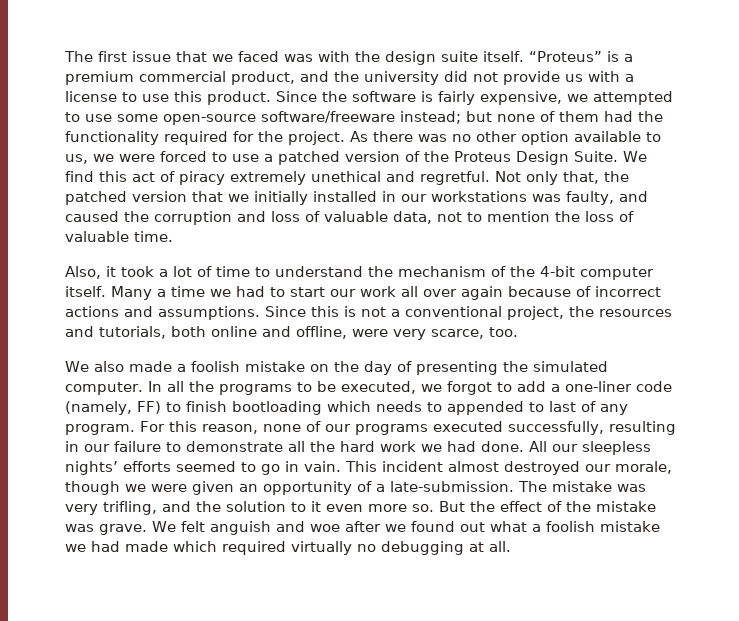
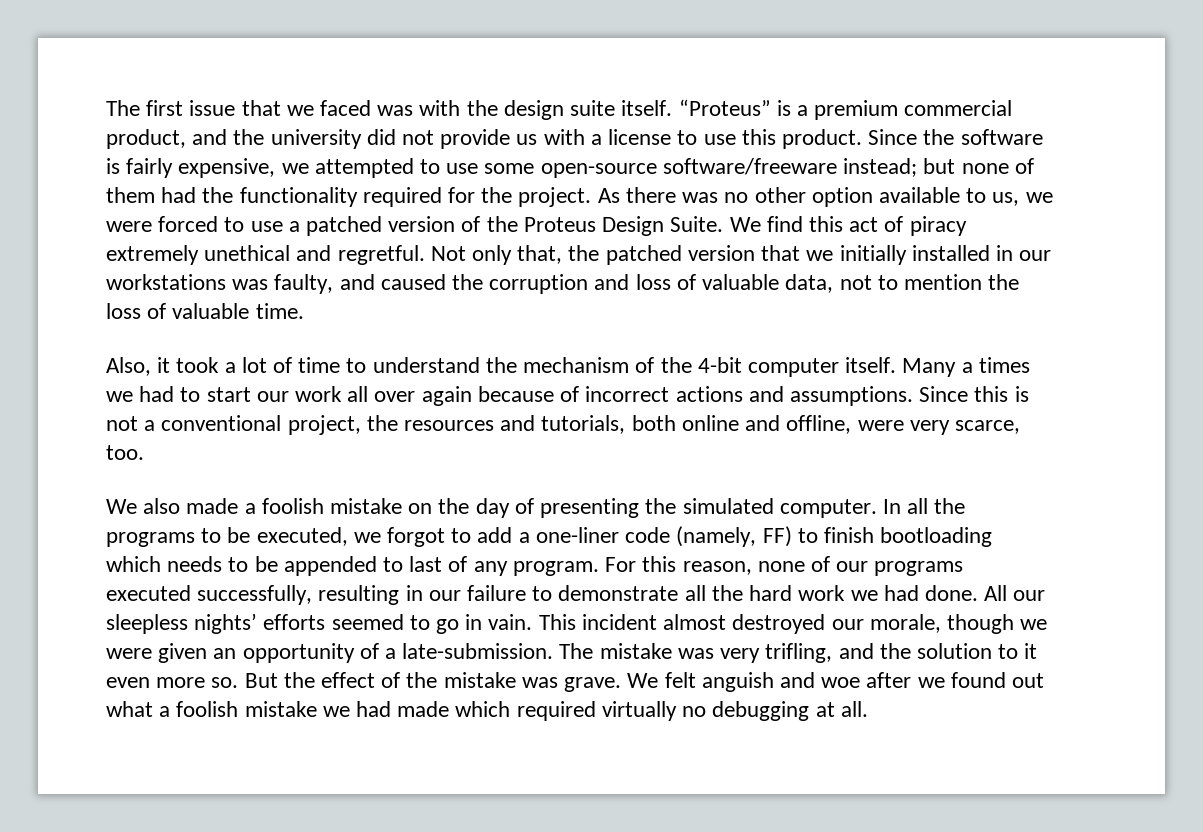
[170,286,205,297] time -> [978,357,1030,373] times
(442, 407) none -> [254,556,278,572] be

